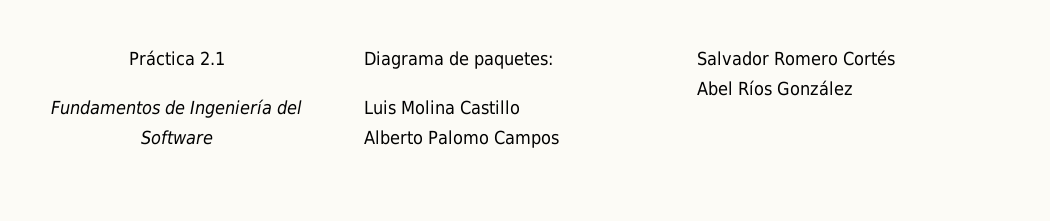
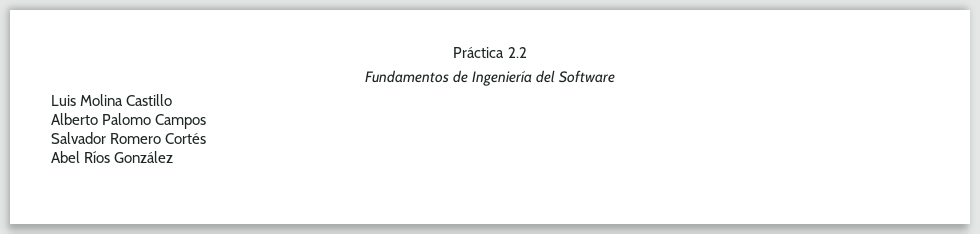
[199,51,225,65] 2.1 -> [507,47,527,58] 2.2
[364,51,553,69] // Diagrama de paquetes: -> (616, 76) none

